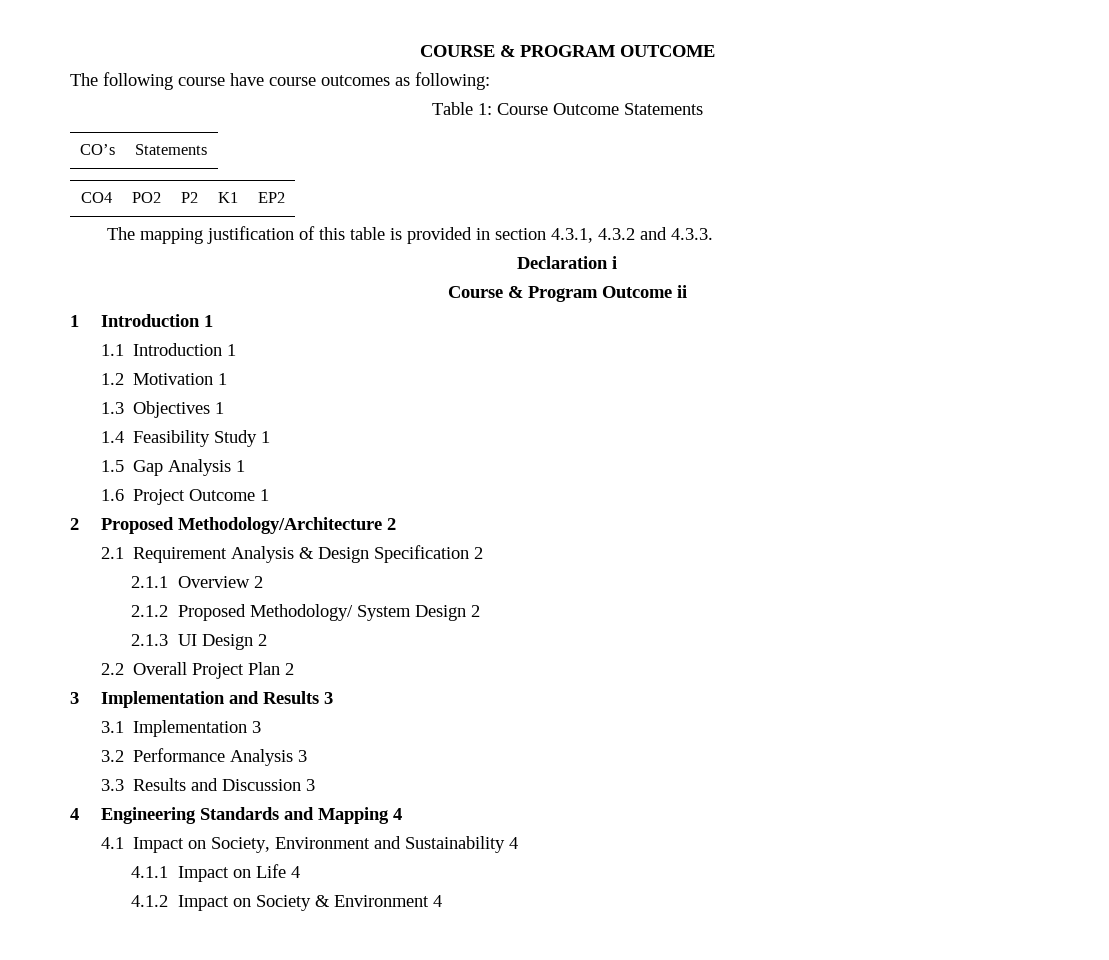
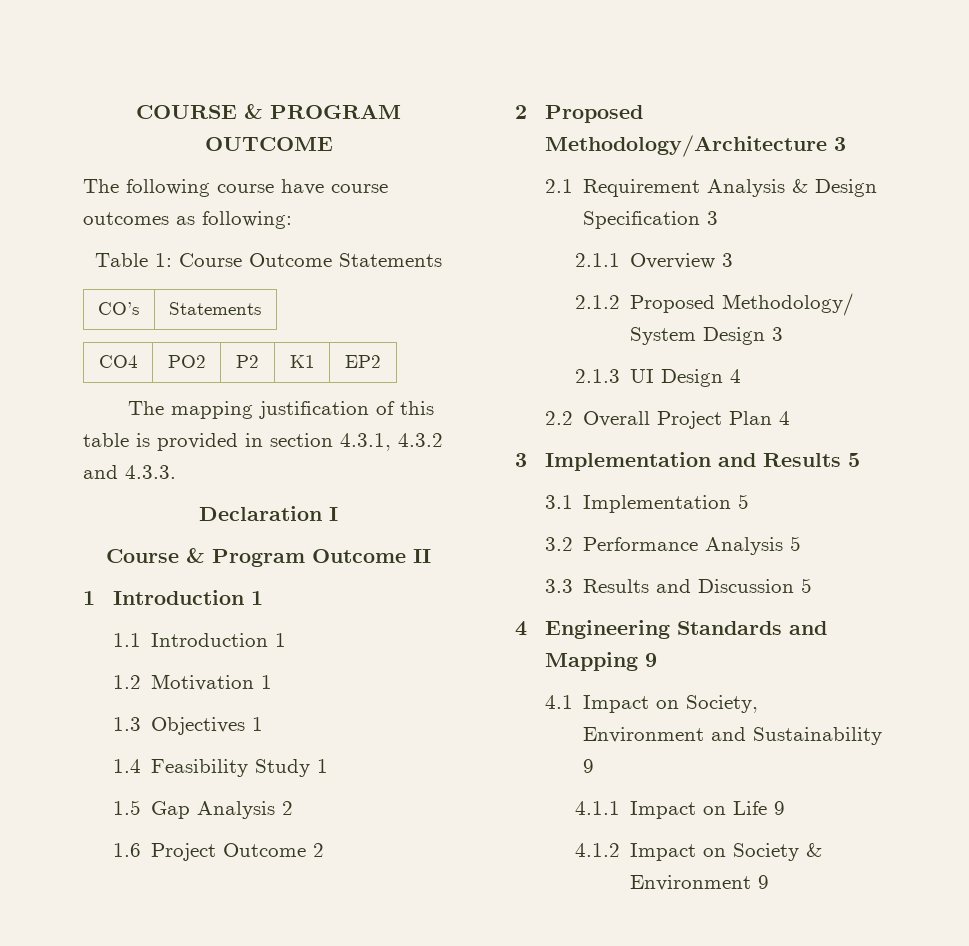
[612,256,617,269] i -> [329,507,338,521] I
[676,285,687,298] ii -> [413,549,431,563] II
[235,460,245,472] 1 -> [282,801,294,815] 2
[259,489,269,501] 1 -> [313,843,325,857] 2
[386,518,396,530] 2 -> [833,137,846,151] 3
[473,547,483,559] 2 -> [707,211,719,225] 3
[253,576,263,588] 2 -> [722,253,734,267] 3
[470,605,480,617] 2 -> [772,327,784,341] 3
[257,634,267,646] 2 -> [730,369,742,383] 4
[284,663,294,675] 2 -> [779,411,791,425] 4
[323,692,333,704] 3 -> [847,453,860,467] 5
[251,721,261,733] 3 -> [738,494,750,509] 5
[297,750,307,762] 3 -> [790,536,802,551] 5
[305,779,315,791] 3 -> [801,578,813,593] 5
[392,808,402,820] 4 -> [644,653,657,667] 9
[508,837,518,849] 4 -> [583,759,595,773] 9
[290,866,300,878] 4 -> [774,801,786,815] 9
[432,895,442,907] 4 -> [758,875,770,889] 9

